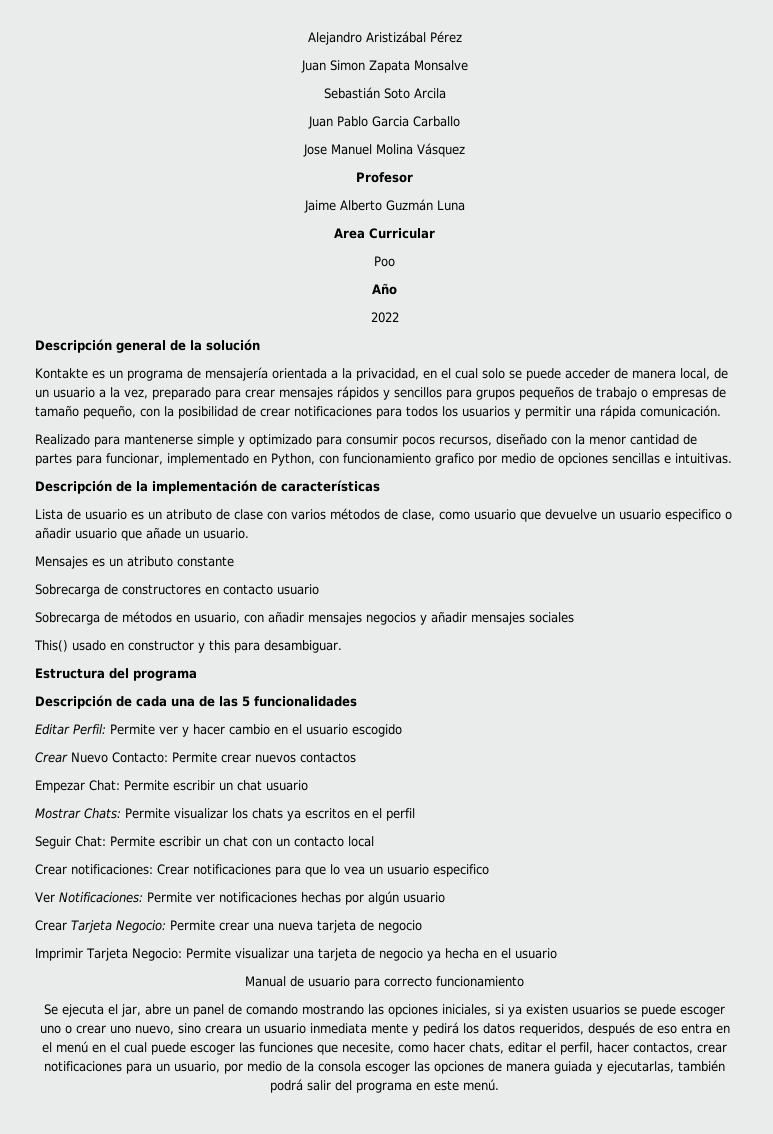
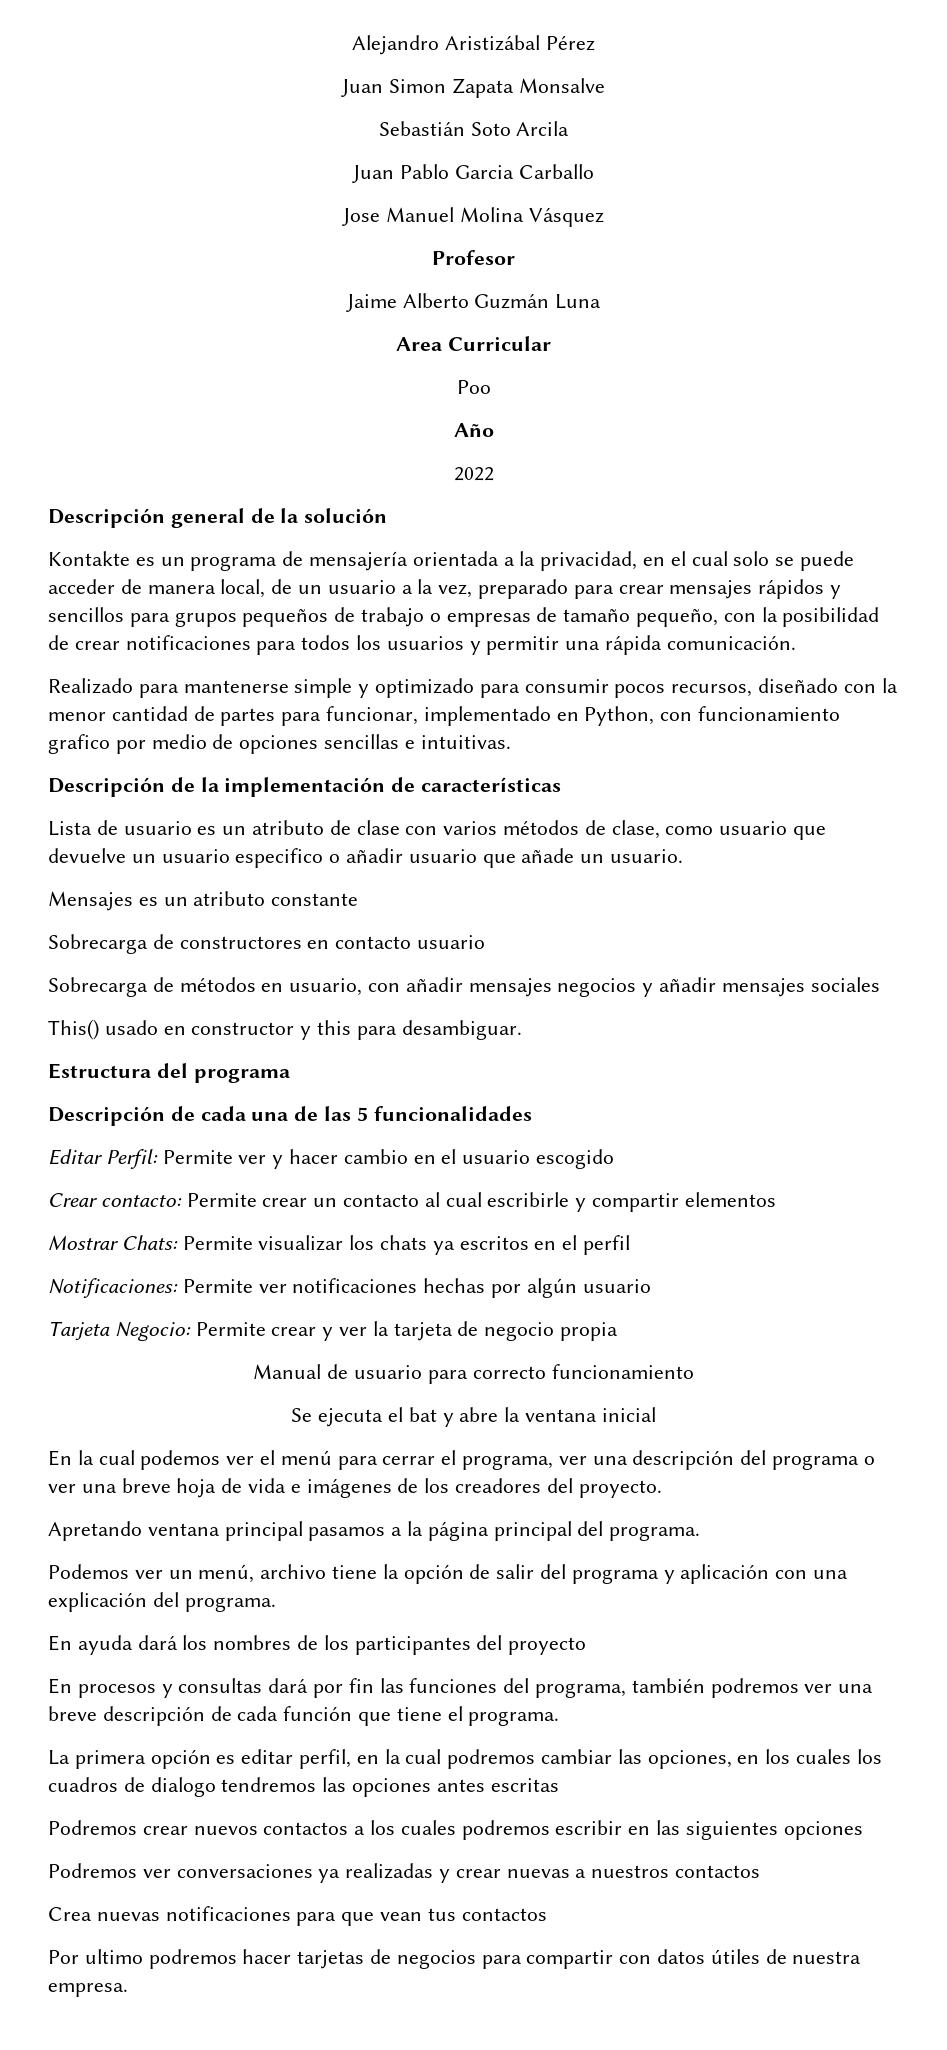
[71,752,356,763] [35,780,308,793] Nuevo Contacto: Permite crear nuevos contactos // Empezar Chat: Permite escribir un chat usuario -> [100,1192,776,1212] contacto: Permite crear un contacto al cual escribirle y compartir elementos
[35,836,374,849] [35,864,489,877] [35,892,55,903] Seguir Chat: Permite escribir un chat con un contacto local // Crear notificaciones: Crear notificaciones para que lo vea un usuario especifico // Ver -> (631, 1245) none
[35,920,67,931] Crear -> (651, 1286) none
[252,920,422,933] [35,948,557,961] una nueva tarjeta de negocio // Imprimir Tarjeta Negocio: Permite visualizar una tarjeta de negocio ya hecha en el usuario -> [322,1321,619,1341] y ver la tarjeta de negocio propia
[121,1004,725,1017] [39,1022,730,1036] [42,1041,727,1055] [44,1060,725,1074] [270,1079,499,1093] jar, abre un panel de comando mostrando las opciones iniciales, si ya existen usuarios se puede escoger uno o crear uno nuevo, sino creara un usuario inmediata mente y pedirá los datos requeridos, después de eso entra en el menú en el cual puede escoger las funciones que necesite, como hacer chats, editar el perfil, hacer contactos, crear notificaciones para un usuario, por medio de la consola escoger las opciones de manera guiada y ejecutarlas, también podrá salir del programa en este menú. -> [408,1407,656,1427] [48,1450,875,1470] [48,1478,662,1498] [48,1521,701,1541] [48,1564,849,1584] [48,1592,276,1612] [48,1635,587,1655] [48,1678,874,1698] [48,1706,560,1726] [48,1749,882,1769] [48,1777,559,1797] [48,1820,863,1840] [48,1863,761,1883] [48,1906,547,1926] [48,1949,862,1969] [48,1983,128,1997] bat y abre la ventana inicial // En la cual podemos ver el menú para cerrar el programa, ver una descripción del programa o ver una breve hoja de vida e imágenes de los creadores del proyecto. // Apretando ventana principal pasamos a la página principal del programa. // Podemos ver un menú, archivo tiene la opción de salir del programa y aplicación con una explicación del programa. // En ayuda dará los nombres de los participantes del proyecto // En procesos y consultas dará por fin las funciones del programa, también podremos ver una breve descripción de cada función que tiene el programa. // La primera opción es editar perfil, en la cual podremos cambiar las opciones, en los cuales los cuadros de dialogo tendremos las opciones antes escritas // Podremos crear nuevos contactos a los cuales podremos escribir en las siguientes opciones // Podremos ver conversaciones ya realizadas y crear nuevas a nuestros contactos // Crea nuevas notificaciones para que vean tus contactos // Por ultimo podremos hacer tarjetas de negocios para compartir con datos útiles de nuestra empresa.

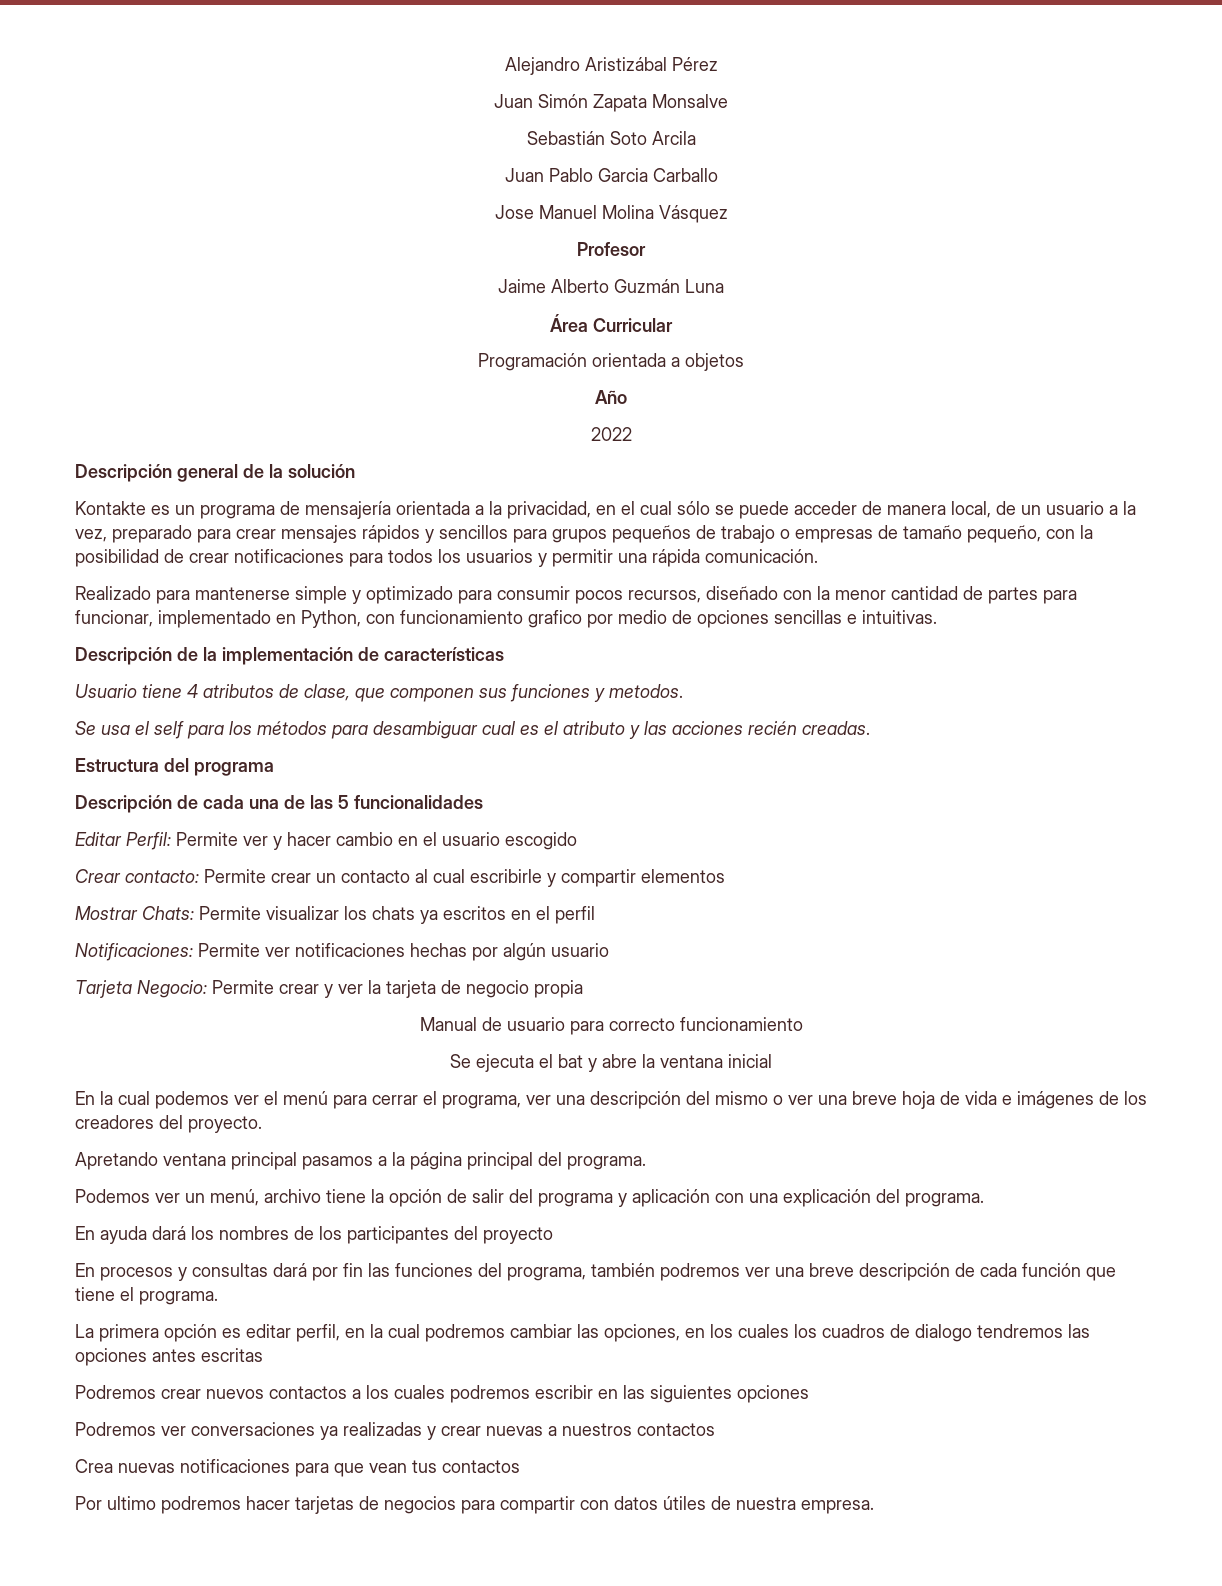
[389,79,447,93] Simon -> [538,94,588,108] Simón
[396,337,443,351] Area -> [550,314,588,332] Área
[456,380,491,394] Poo -> [478,353,744,371] Programación orientada a objetos
[733,551,770,566] solo -> [677,501,710,515] sólo
[48,820,827,840] [48,848,684,868] [48,891,359,911] [48,934,486,954] [48,977,880,997] [48,1019,522,1040] Lista de usuario es un atributo de clase con varios métodos de clase, como usuario que devuelve un usuario especifico o añadir usuario que añade un usuario. // Mensajes es un atributo constante // Sobrecarga de constructores en contacto usuario // Sobrecarga de métodos en usuario, con añadir mensajes negocios y añadir mensajes sociales // This() usado en constructor y this para desambiguar. -> [75,684,683,702] [75,721,870,739] Usuario tiene 4 atributos de clase, que componen sus funciones y metodos. // Se usa el self para los métodos para desambiguar cual es el atributo y las acciones recién creadas.
[772,1455,860,1470] programa -> [715,1091,768,1105] mismo

